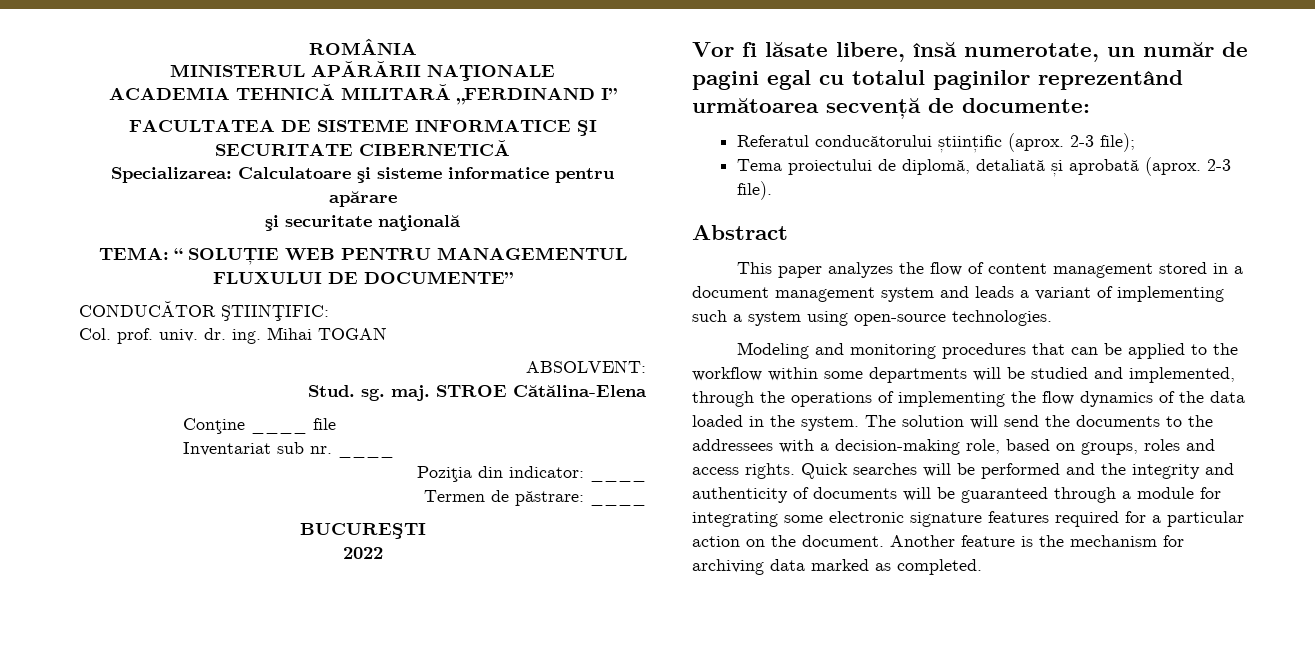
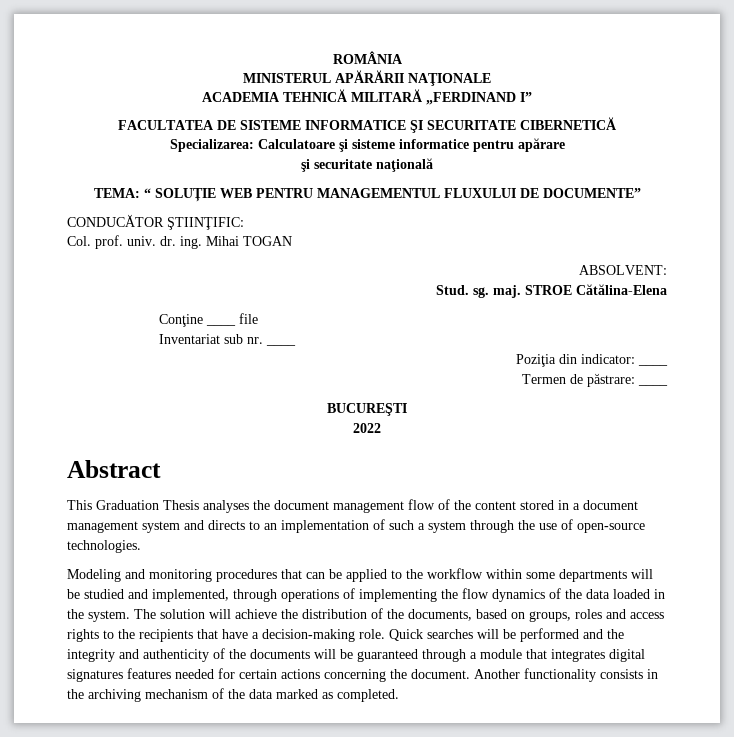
[692,42,1248,62] [692,70,1183,90] [692,98,1090,120] [737,133,1136,153] [737,157,1232,177] [737,181,773,200] [692,225,788,240] [736,262,1153,278] Vor fi lăsate libere, însă numerotate, un număr de pagini egal cu totalul paginilor reprezentând următoarea secvență de documente: // Referatul conducătorului științific (aprox. 2-3 file); // Tema proiectului de diplomă, detaliată și aprobată (aprox. 2-3 file). // Abstract // This paper analyzes the flow of content management -> [67,460,161,478] [67,499,516,513] Abstract // This Graduation Thesis analyses the document management flow of the content
[975,286,1224,302] [692,310,848,326] leads a variant of implementing such a system using -> [208,519,573,533] directs to an implementation of such a system through the use of
[760,391,785,403] the -> (277, 595) none
[1004,415,1213,427] [692,439,1000,455] send the documents to the addressees with a decision-making role, -> [235,608,472,621] achieve the distribution of the documents,
[745,463,795,479] rights. -> [67,629,385,642] rights to the recipients that have a decision-making role.
(809, 493) none -> [229,649,246,659] the
[1200,487,1221,499] [692,511,1244,527] [692,535,1184,547] [692,559,764,575] for integrating some electronic signature features required for a particular action on the document. Another feature is the mechanism for archiving -> [526,649,645,662] [67,668,658,682] [67,688,245,702] that integrates digital signatures features needed for certain actions concerning the document. Another functionality consists in the archiving mechanism of the

